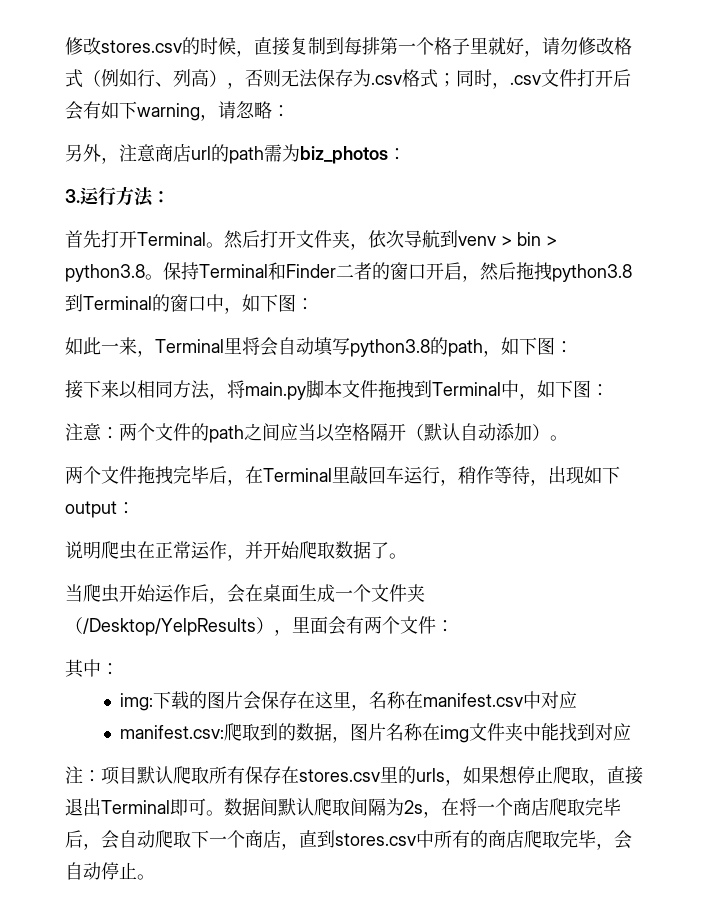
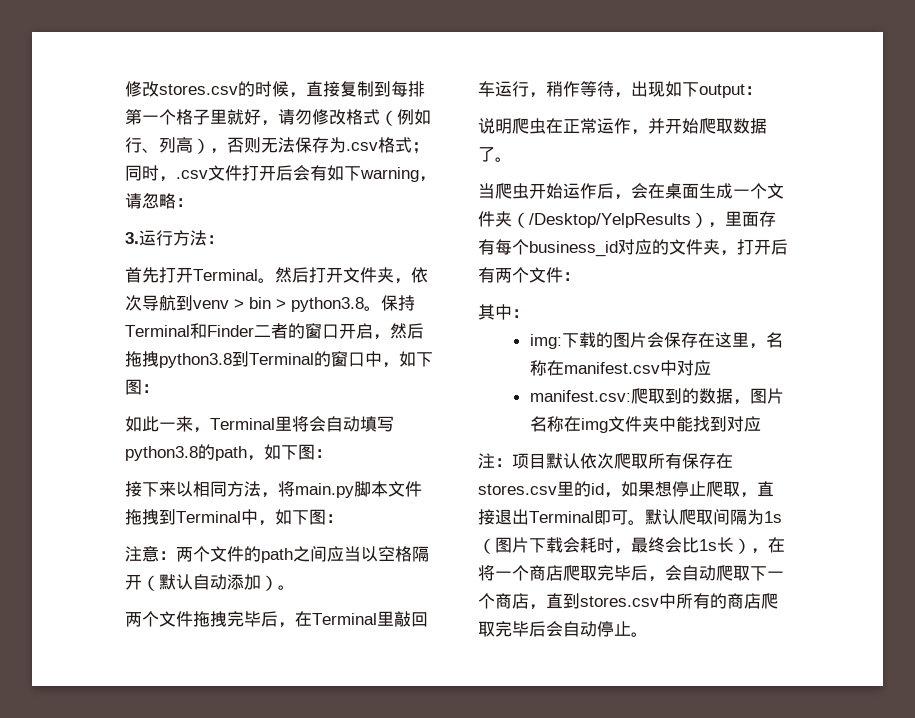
[65,143,406,164] // 另外，注意商店url的path需为biz_photos： -> (193, 202) none
[328,616,346,635] 会 -> [759,211,776,227] [478,239,788,257] 存有每个business_id对应的文件夹，打开后
(173, 775) none -> [580,453,614,469] 依次
[416,768,445,782] urls -> [591,483,604,495] id
[224,798,278,816] 数据间 -> (645, 522) none
[404,800,423,814] 2s -> [764,511,782,523] [478,537,751,554] 1s（图片下载会耗时，最终会比1s长）
[596,843,614,850] ， -> [529,621,546,637] 后

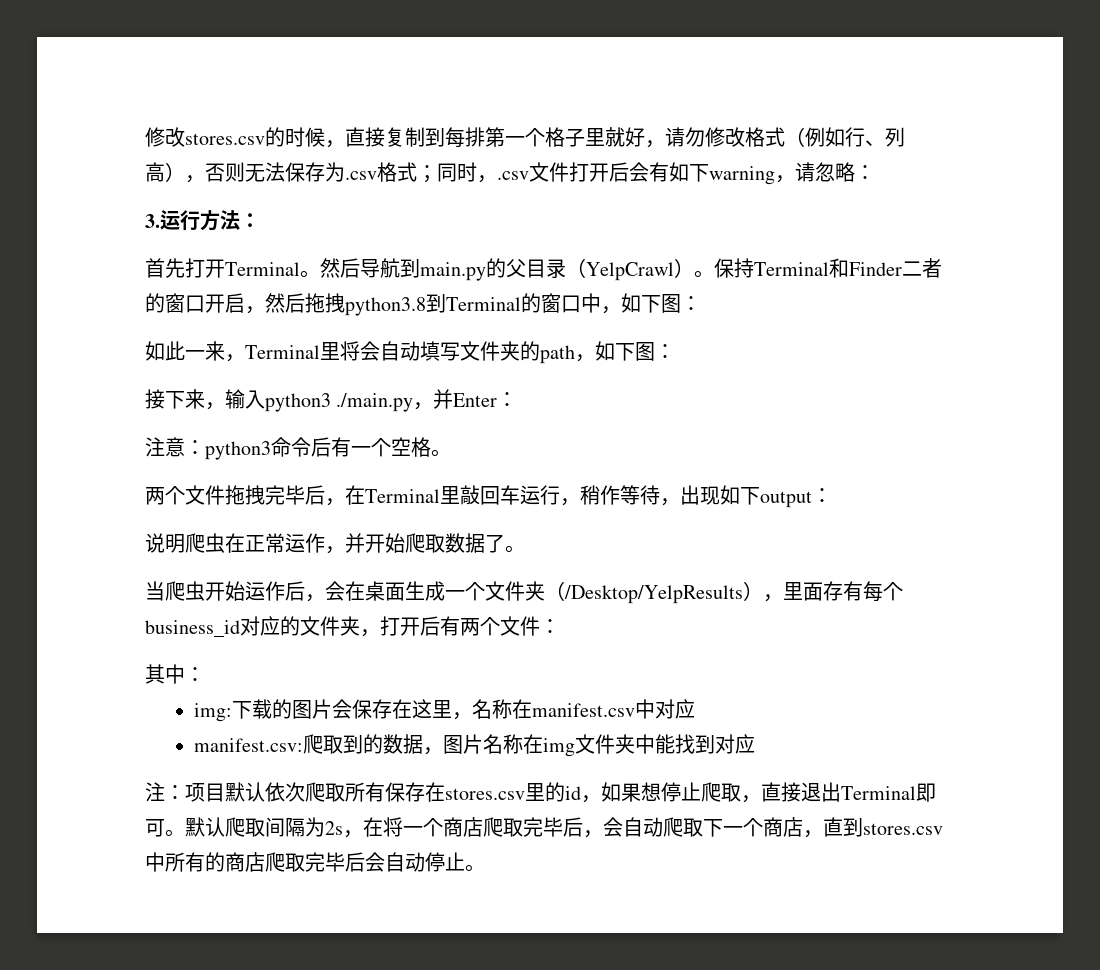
[309,267,428,284] [125,295,364,312] 打开文件夹，依次导航到venv > bin > python3.8 -> [360,258,694,281] 导航到main.py的父目录（YelpCrawl）
[125,446,198,461] python3.8 -> [460,341,520,361] 文件夹
[176,481,422,498] [125,509,343,526] [125,546,429,563] [125,574,278,591] 以相同方法，将main.py脚本文件拖拽到Terminal中，如下图： // 注意：两个文件的path之间应当以空格隔开（默认自动添加） -> [205,389,518,412] [145,437,431,460] ，输入python3 ./main.py，并Enter： // 注意：python3命令后有一个空格
[764,511,782,523] [478,537,751,554] 1s（图片下载会耗时，最终会比1s长） -> [325,821,343,835] 2s

